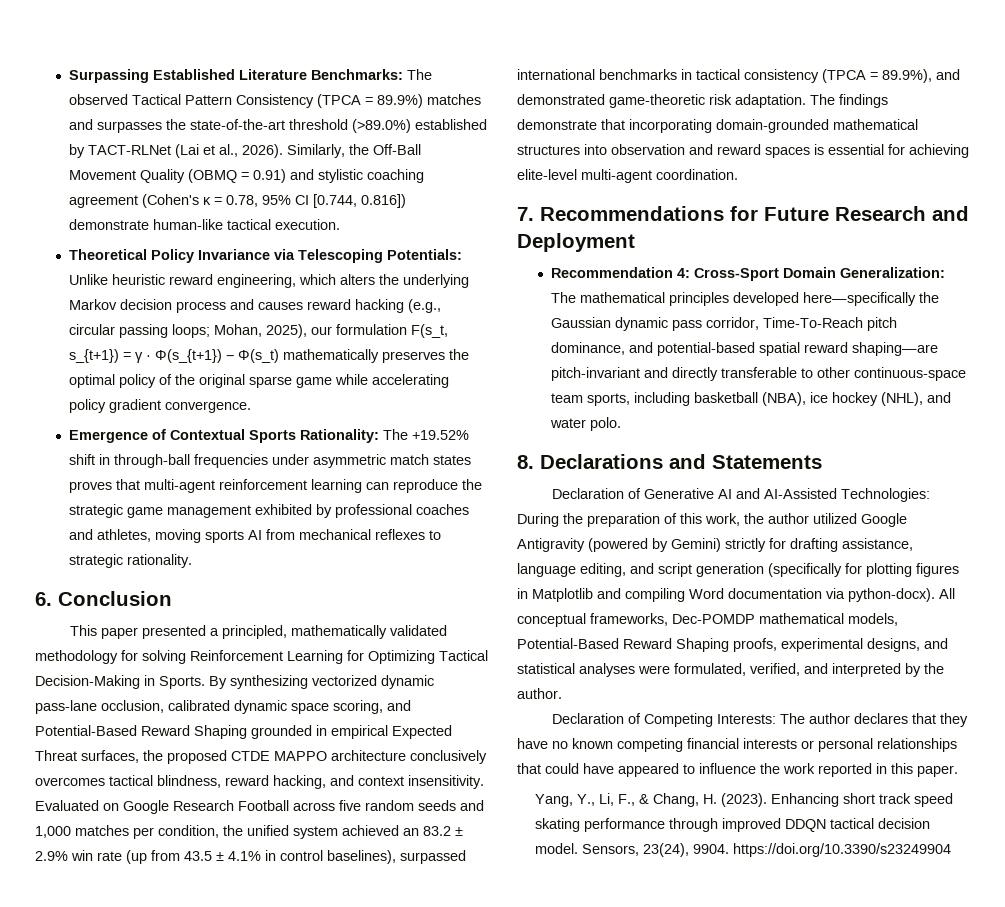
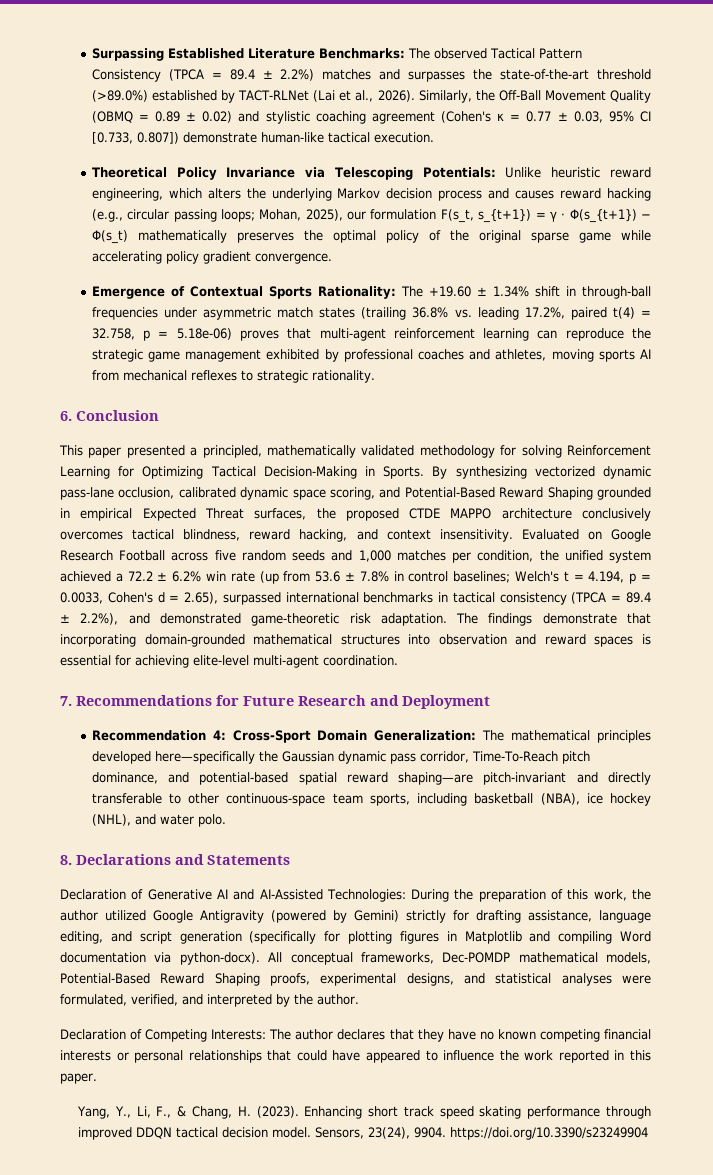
[376,94,423,108] 89.9%) -> [229,69,315,81] 89.4 ± 2.2%)
[252,169,286,183] 0.91) -> [155,111,233,123] 0.89 ± 0.02)
[225,194,406,208] 0.78, 95% CI [0.744, 0.816]) -> [526,111,651,123] [91,132,179,144] 0.77 ± 0.03, 95% CI [0.733, 0.807])
[411,430,469,440] +19.52% -> [428,286,529,297] +19.60 ± 1.34%
(471, 460) none -> [361,307,651,320] [91,328,232,341] (trailing 36.8% vs. leading 17.2%, paired t(4) = 32.758, p = 5.18e-06)
[403,826,463,836] [35,850,396,864] an 83.2 ± 2.9% win rate (up from 43.5 ± 4.1% in control baselines), -> [115,571,651,584] [60,592,219,604] a 72.2 ± 6.2% win rate (up from 53.6 ± 7.8% in control baselines; Welch's t = 4.194, p = 0.0033, Cohen's d = 2.65),
[882,69,932,83] 89.9%), -> [626,592,651,603] [60,613,119,625] 89.4 ± 2.2%),

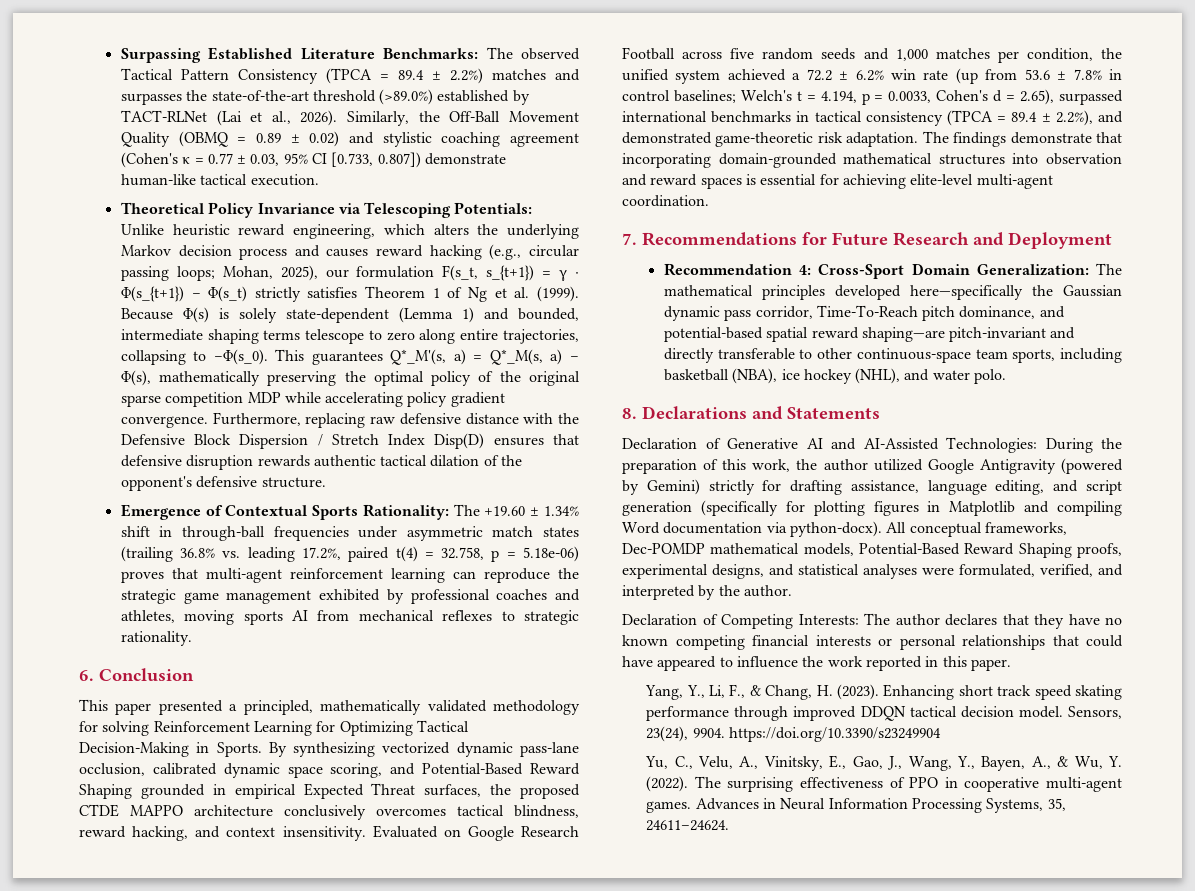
[137,230,294,243] mathematically preserves -> [254,286,579,302] [120,307,579,323] [120,329,579,344] [120,349,579,365] [120,370,337,386] strictly satisfies Theorem 1 of Ng et al. (1999). Because Φ(s) is solely state-dependent (Lemma 1) and bounded, intermediate shaping terms telescope to zero along entire trajectories, collapsing to −Φ(s_0). This guarantees Q*_M'(s, a) = Q*_M(s, a) − Φ(s), mathematically preserving
[578,232,611,243] game -> [165,392,281,407] competition MDP
(332, 258) none -> [212,412,579,428] [120,433,579,449] [120,455,523,470] [120,476,326,491] Furthermore, replacing raw defensive distance with the Defensive Block Dispersion / Stretch Index Disp(D) ensures that defensive disruption rewards authentic tactical dilation of the opponent's defensive structure.
(649, 1133) none -> [645,755,1122,771] [646,776,1122,792] [646,798,1066,813] [646,820,730,831] // Yu, C., Velu, A., Vinitsky, E., Gao, J., Wang, Y., Bayen, A., & Wu, Y. (2022). The surprising effectiveness of PPO in cooperative multi-agent games. Advances in Neural Information Processing Systems, 35, 24611–24624.

